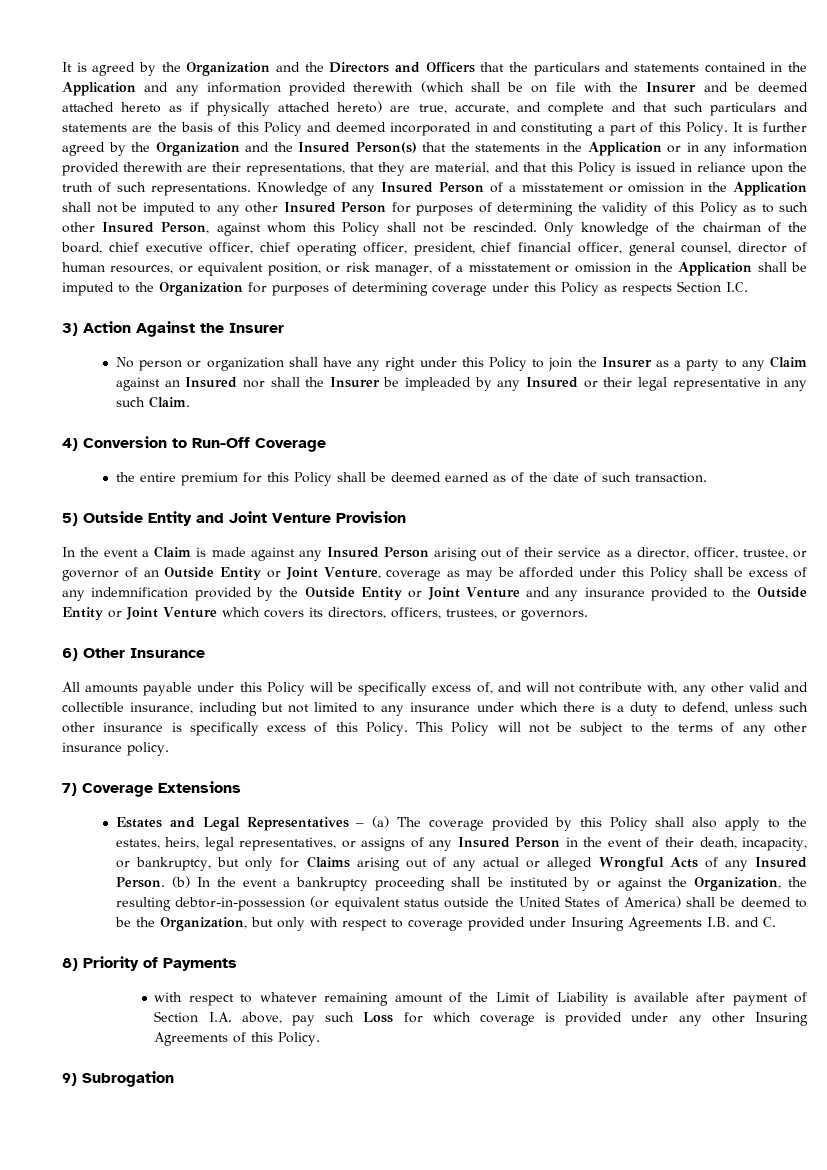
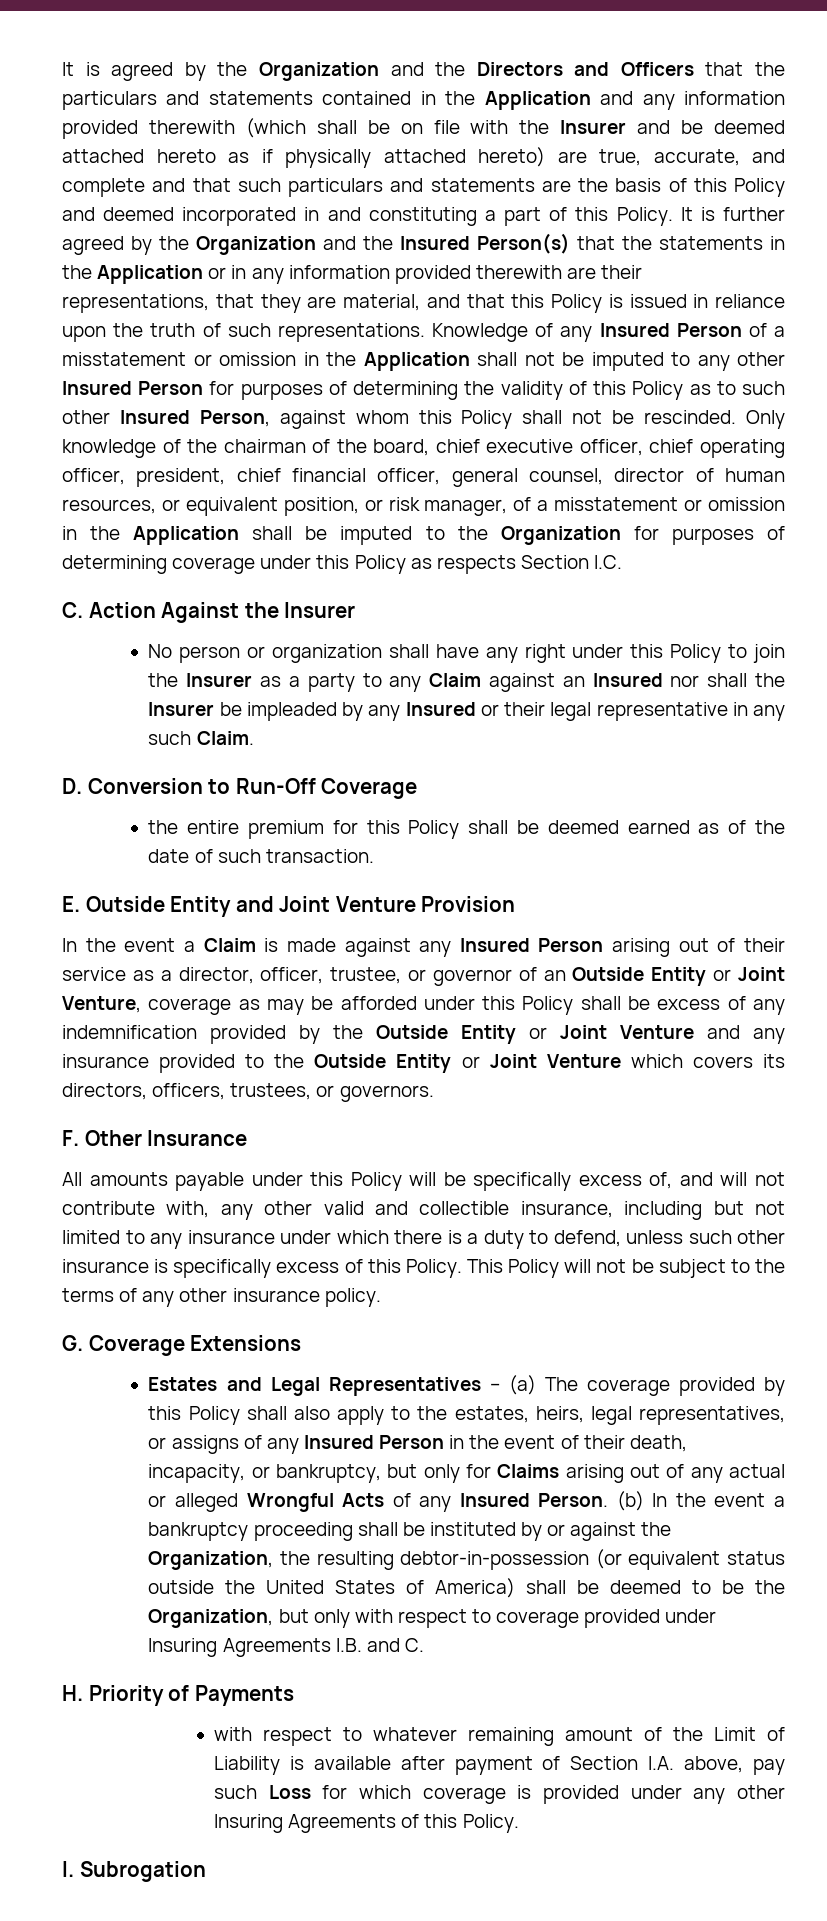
[62,323,78,336] 3) -> [62,602,83,618] C.
[62,438,78,451] 4) -> [62,778,82,794] D.
[62,513,78,526] 5) -> [62,896,80,912] E.
[62,648,78,661] 6) -> [62,1130,79,1146] F.
[62,783,77,796] 7) -> [62,1335,83,1351] G.
[62,958,78,971] 8) -> [62,1685,83,1701] H.
[62,1073,77,1086] 9) -> [62,1861,74,1877] I.

